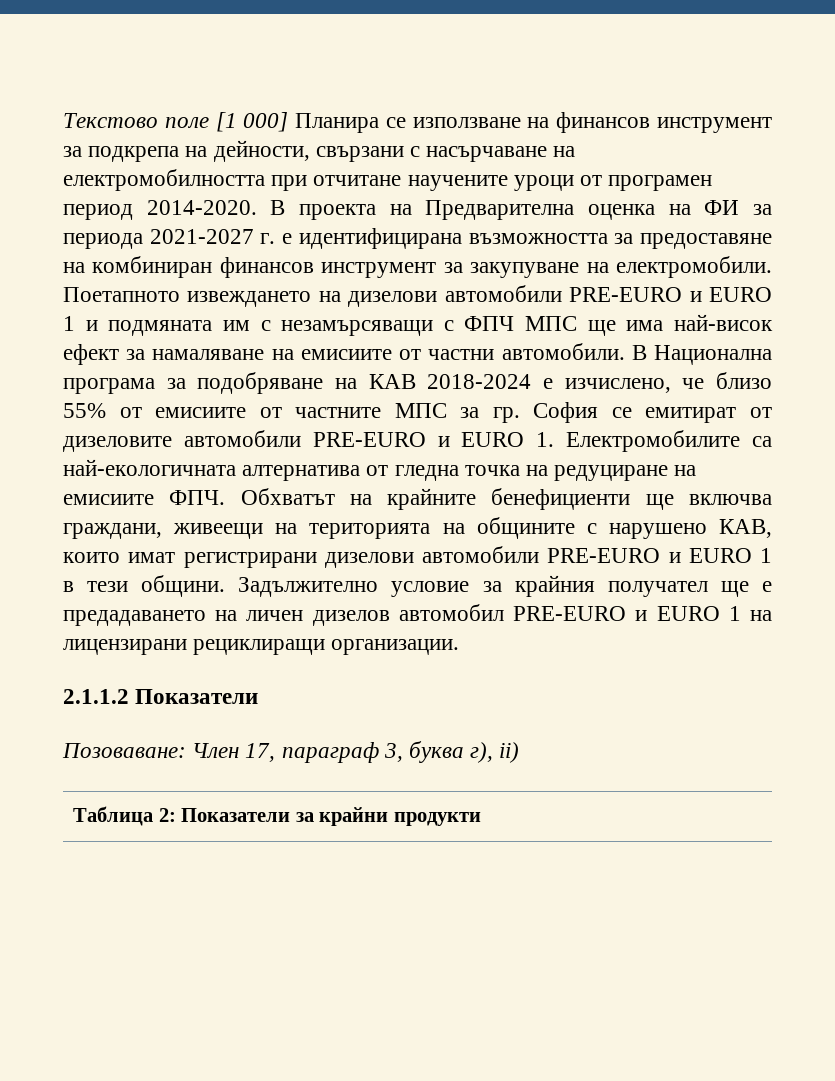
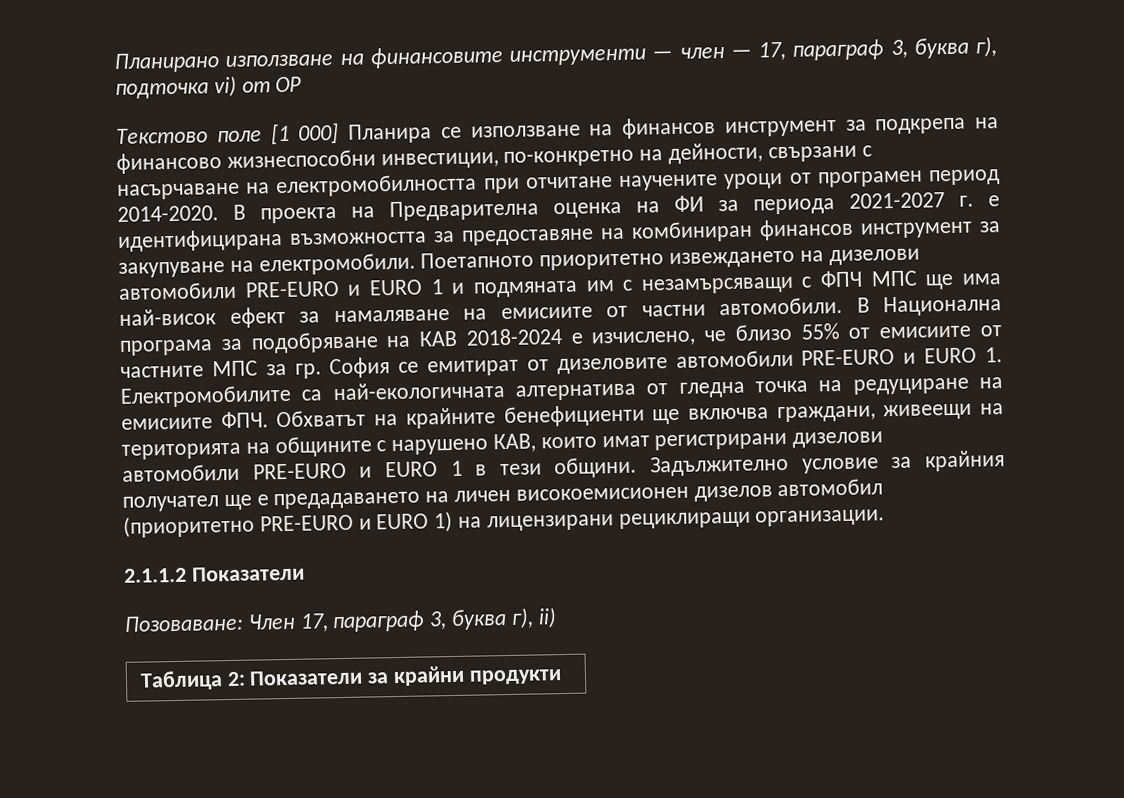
(63, 120) none -> [114,36,997,73] [115,75,303,99] Планирано използване на финансовите инструменти — член — 17, параграф 3, буква г), подточка vi) от ОР //
(208, 151) none -> [116,149,664,174] финансово жизнеспособни инвестиции, по-конкретно на
(180, 294) none -> [539,253,665,271] приоритетно
(304, 615) none -> [515,486,689,501] високоемисионен
[513,606,741,621] PRE-EURO и EURO 1 -> [123,510,454,538] (приоритетно PRE-EURO и EURO 1)

